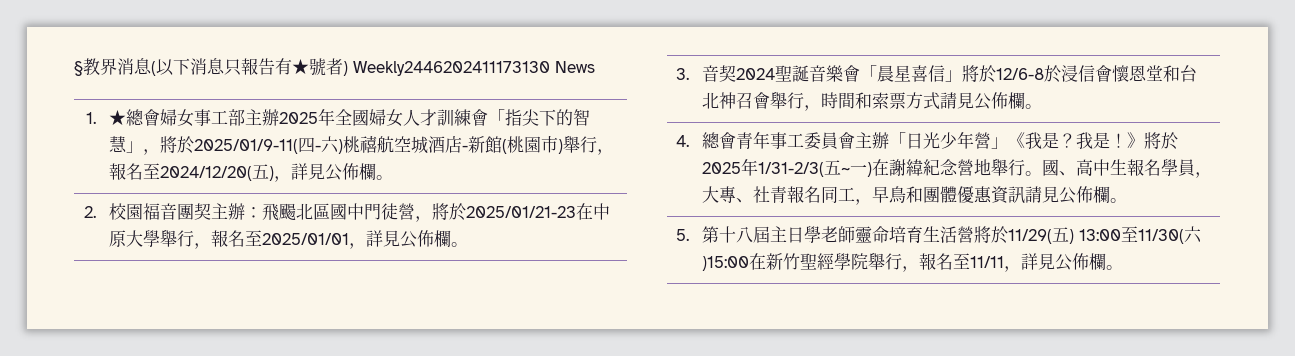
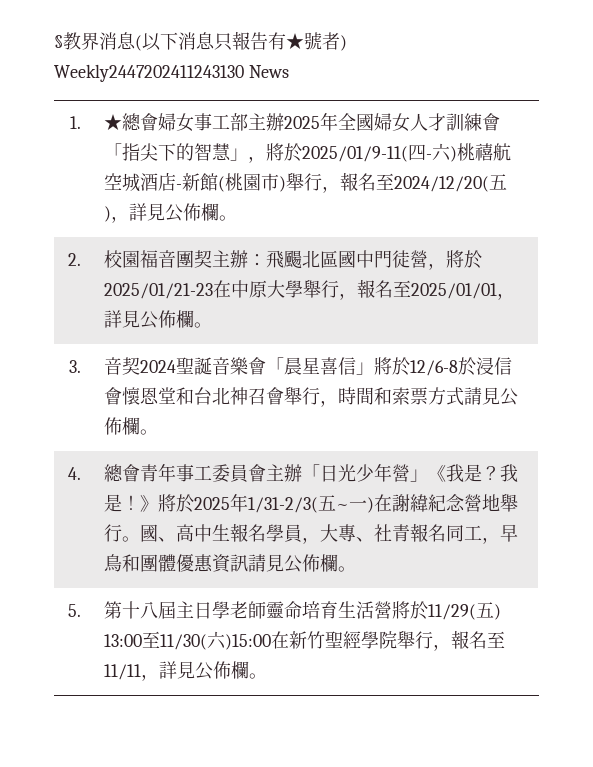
[353,61,550,76] Weekly2446202411173130 -> [54,64,244,82] Weekly2447202411243130

